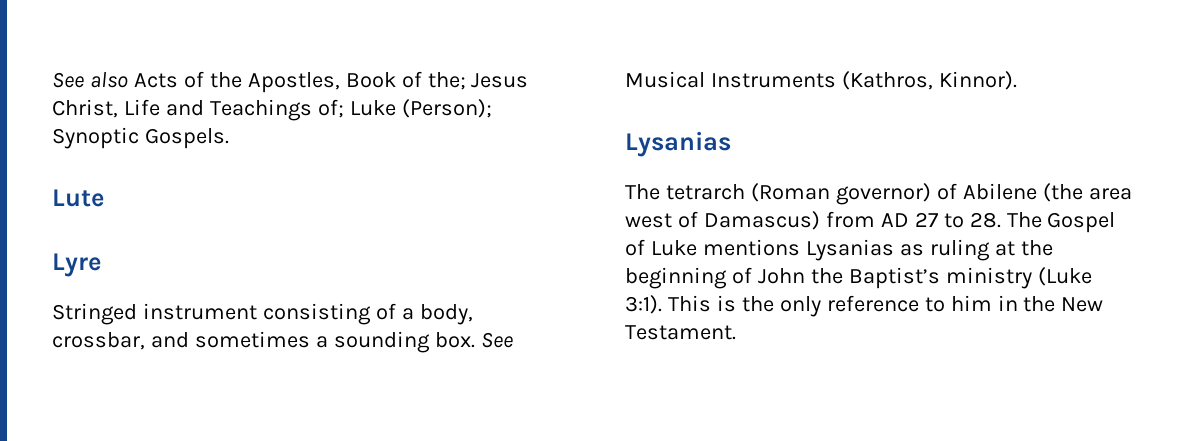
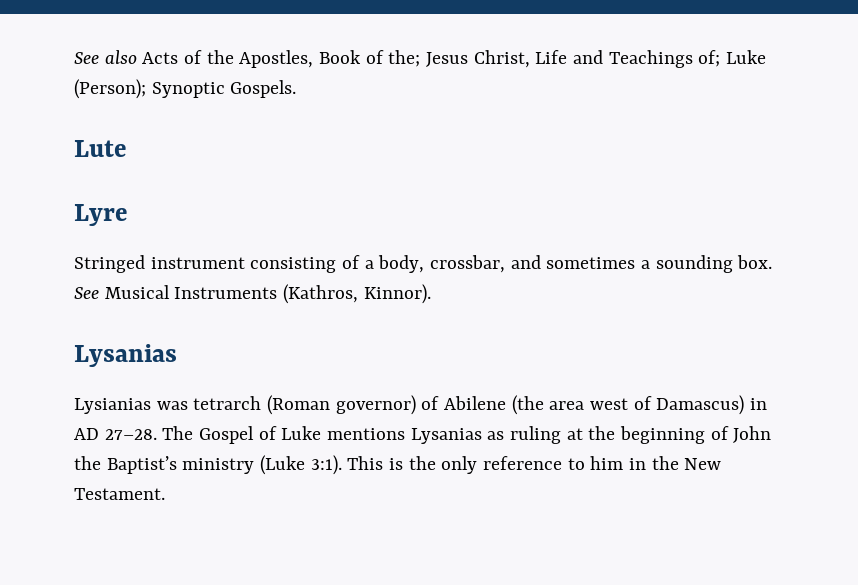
[625,184,660,200] The -> [74,398,188,414] Lysianias was
[825,211,1001,228] from AD 27 to 28. -> [750,398,768,410] [74,428,157,440] in AD 27–28.

